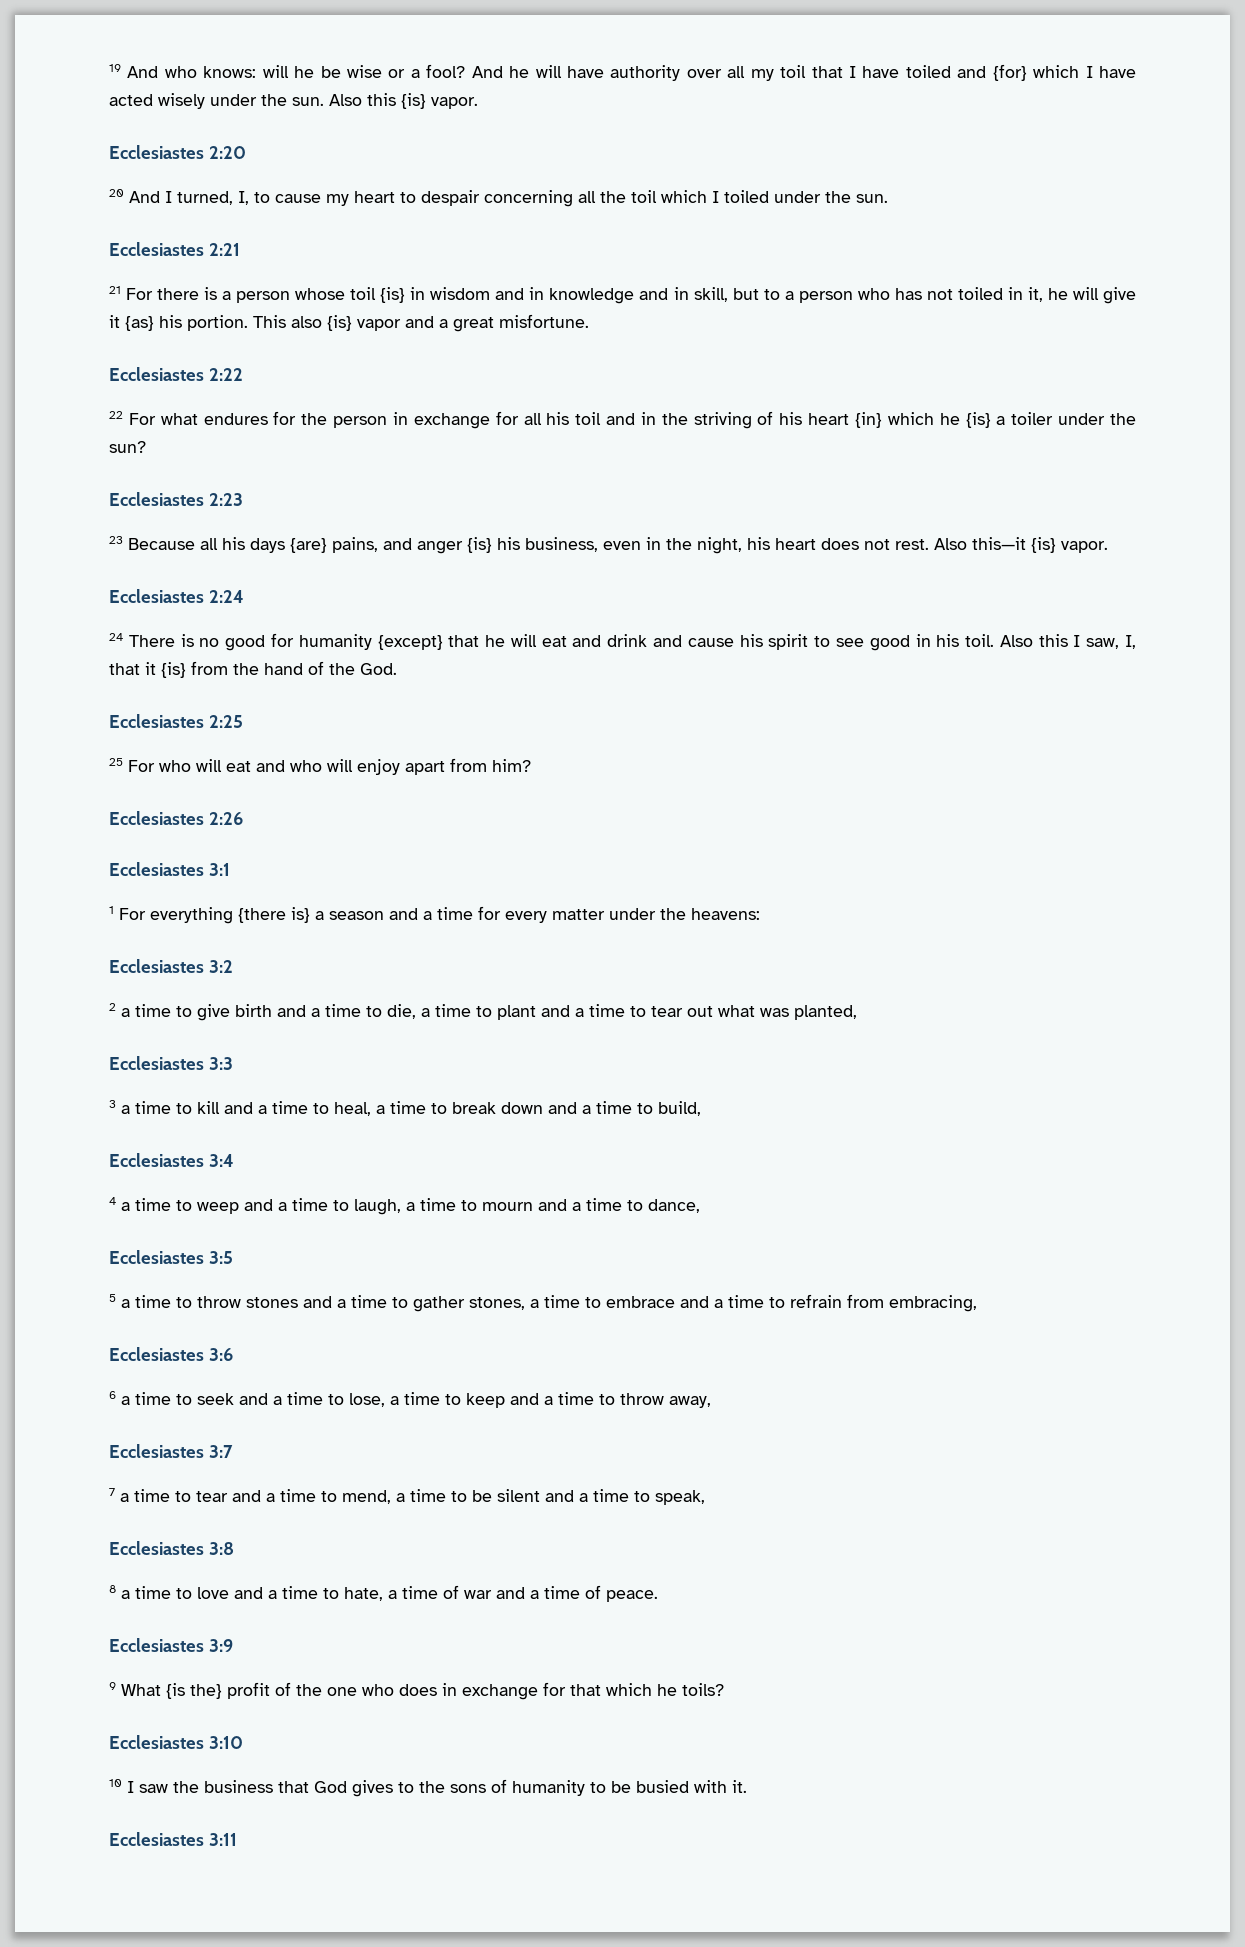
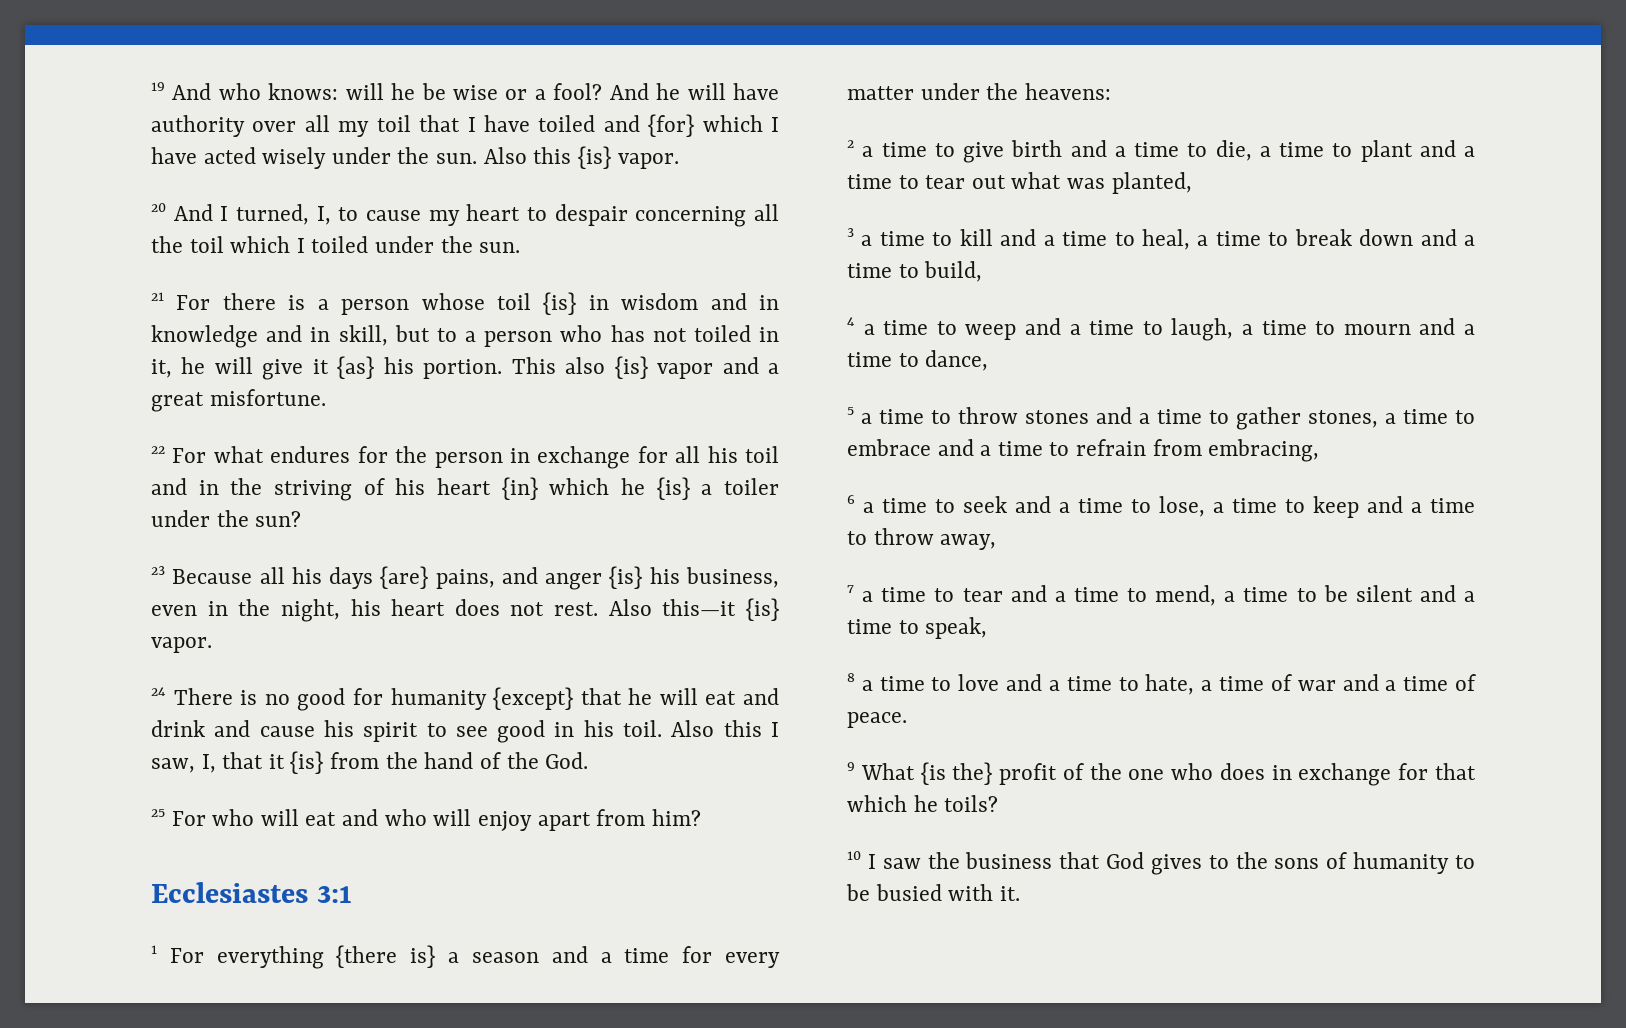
[109,145,246,159] // Ecclesiastes 2:20 -> (679, 161) none
[109,242,240,256] // Ecclesiastes 2:21 -> (521, 247) none
[109,367,243,381] // Ecclesiastes 2:22 -> (326, 397) none
[109,492,243,506] // Ecclesiastes 2:23 -> (302, 519) none
[109,589,244,603] // Ecclesiastes 2:24 -> (212, 645) none
[109,714,243,728] // Ecclesiastes 2:25 -> (589, 760) none
[109,811,243,825] // Ecclesiastes 2:26 -> (701, 817) none
[109,959,233,973] // Ecclesiastes 3:2 -> (1111, 91) none
[109,1056,233,1070] // Ecclesiastes 3:3 -> (1192, 183) none
[109,1153,234,1167] // Ecclesiastes 3:4 -> (983, 271) none
[109,1250,233,1264] // Ecclesiastes 3:5 -> (989, 360) none
[109,1347,233,1361] // Ecclesiastes 3:6 -> (1320, 450) none
[109,1444,233,1458] // Ecclesiastes 3:7 -> (997, 542) none
[109,1541,234,1555] // Ecclesiastes 3:8 -> (988, 628) none
[109,1638,233,1652] // Ecclesiastes 3:9 -> (907, 720) none
[109,1735,243,1749] // Ecclesiastes 3:10 -> (999, 803) none
[109,1832,237,1846] // Ecclesiastes 3:11 -> (1020, 893) none

